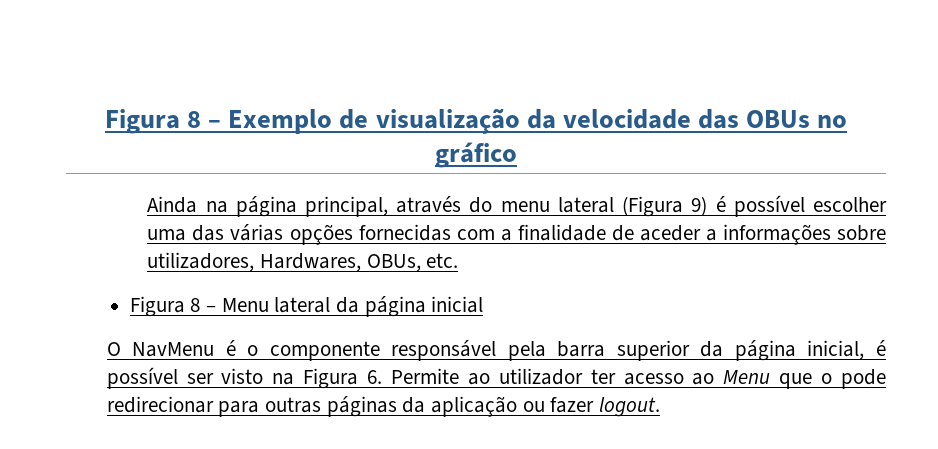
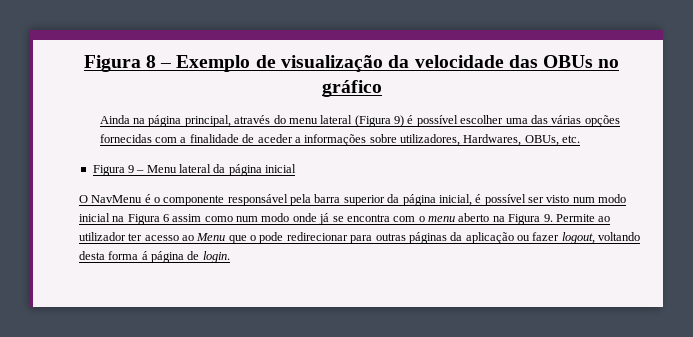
[190,298,201,312] 8 -> [127,165,134,173] 9
[272,368,383,389] na Figura 6. -> [572,194,627,203] [78,213,553,225] num modo inicial na Figura 6 assim como num modo onde já se encontra com o menu aberto na Figura 9.
[599,397,661,417] logout. -> [561,232,641,244] [78,251,230,263] logout, voltando desta forma á página de login.

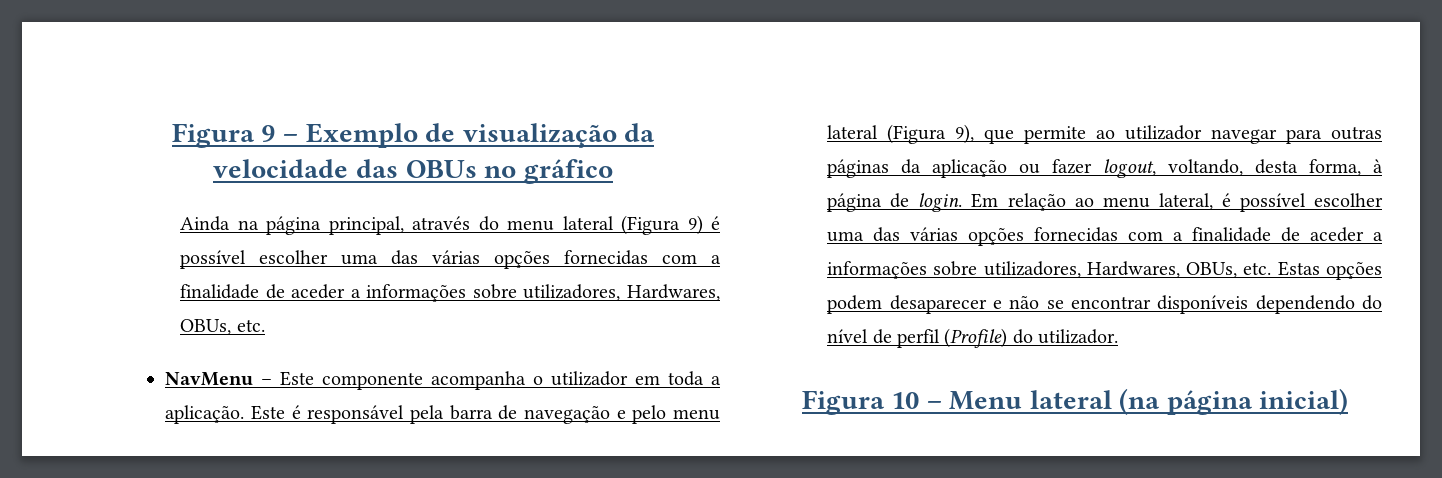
[83,55,156,72] Figura 8 -> [171,123,276,148] Figura 9
[92,164,297,176] [78,194,627,206] [78,213,611,225] [78,232,348,244] Figura 9 – Menu lateral da página inicial // O NavMenu é o componente responsável pela barra superior da página inicial, é possível ser visto num modo inicial na Figura 6 assim como num modo onde já se encontra com o menu aberto na Figura 9. Permite ao utilizador ter acesso ao Menu que o pode redirecionar -> [165,371,721,390] [165,405,720,424] [827,124,1278,144] NavMenu – Este componente acompanha o utilizador em toda a aplicação. Este é responsável pela barra de navegação e pelo menu lateral (Figura 9), que permite ao utilizador navegar
[598,232,641,241] [78,251,230,263] voltando desta forma á página de login. -> [1168,159,1383,176] [827,193,1383,212] [827,227,1383,246] [827,261,1382,280] [827,295,1382,314] [827,328,1119,348] [801,388,1349,415] voltando, desta forma, à página de login. Em relação ao menu lateral, é possível escolher uma das várias opções fornecidas com a finalidade de aceder a informações sobre utilizadores, Hardwares, OBUs, etc. Estas opções podem desaparecer e não se encontrar disponíveis dependendo do nível de perfil (Profile) do utilizador. // Figura 10 – Menu lateral (na página inicial)

